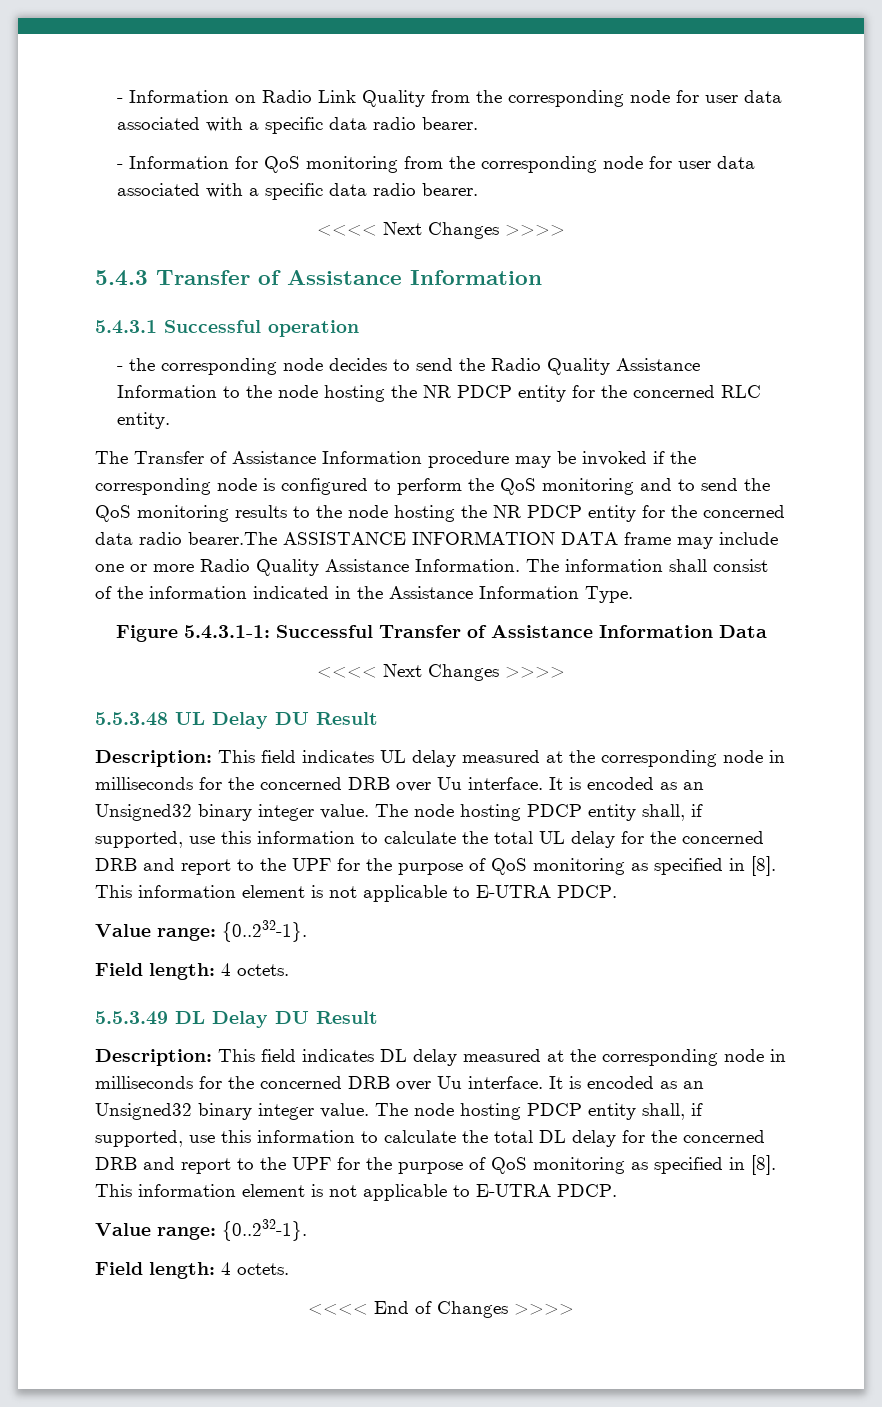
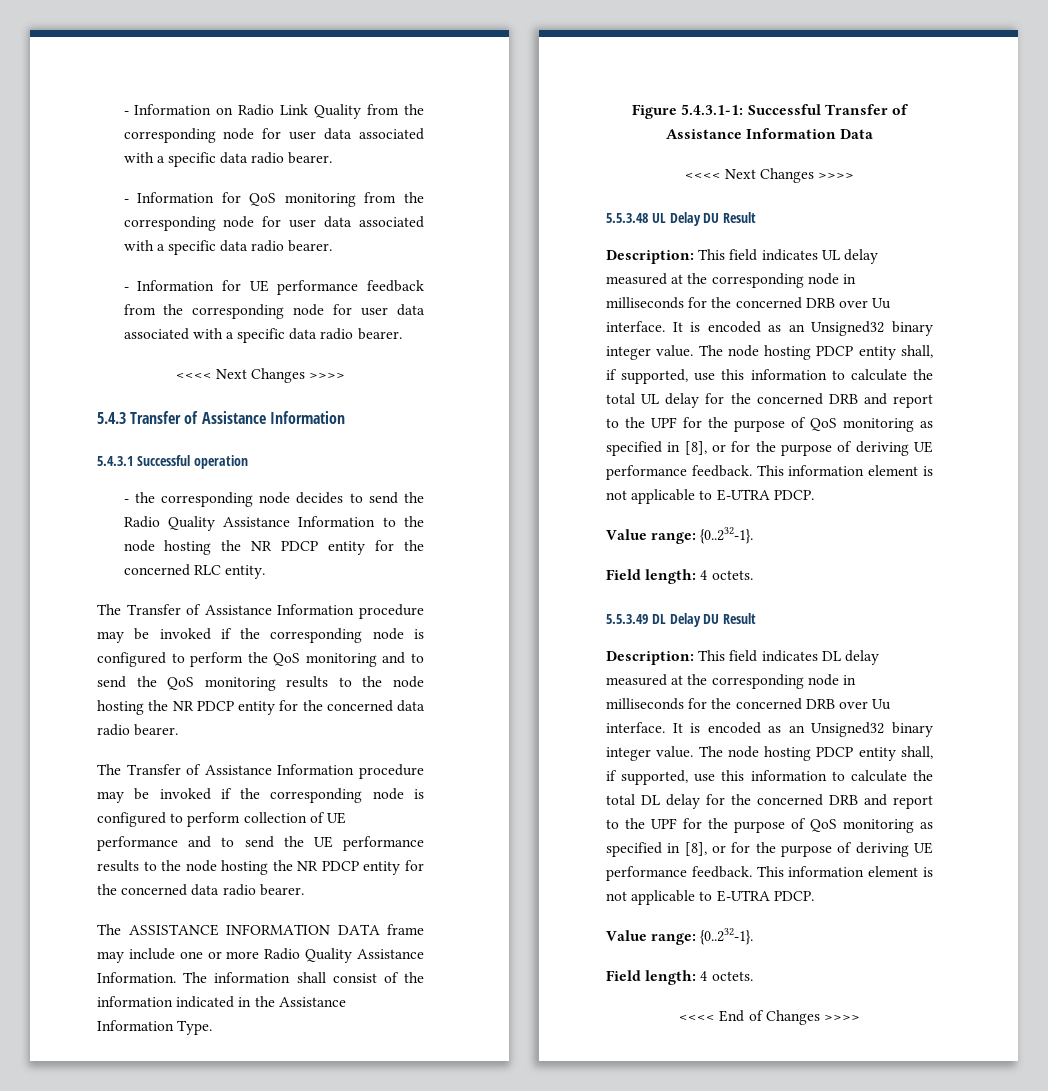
(479, 189) none -> [123,280,424,295] [123,304,425,319] [123,328,402,343] // - Information for UE performance feedback from the corresponding node for user data associated with a specific data radio bearer.
[188,532,277,545] bearer.The -> [134,724,179,736] [97,764,424,779] [97,788,424,803] [97,812,346,827] [97,836,424,851] [97,860,424,875] [97,884,304,896] [97,924,121,935] bearer. // The Transfer of Assistance Information procedure may be invoked if the corresponding node is configured to perform collection of UE performance and to send the UE performance results to the node hosting the NR PDCP entity for the concerned data radio bearer. // The
[751,856,776,876] [8]. -> [684,441,933,456] [606,465,752,480] [8], or for the purpose of deriving UE performance feedback.
[751,1155,776,1175] [8]. -> [684,842,933,857] [606,866,752,881] [8], or for the purpose of deriving UE performance feedback.

